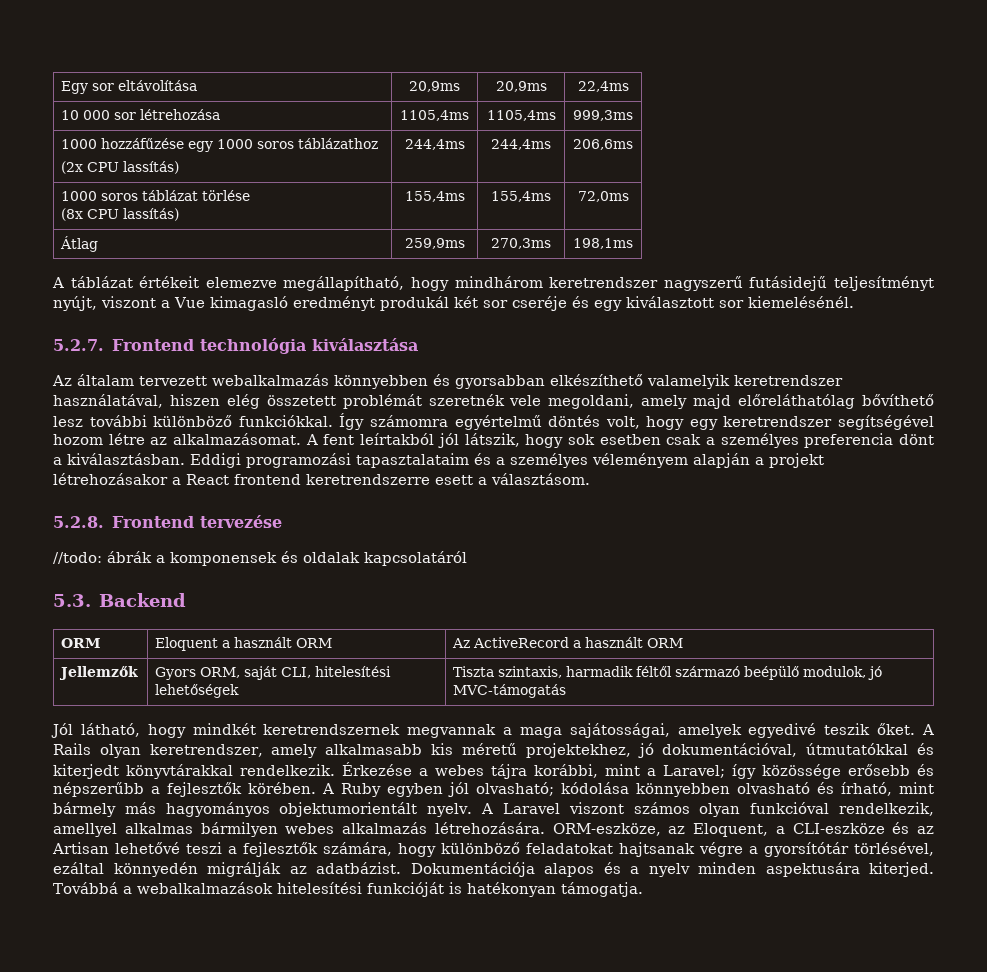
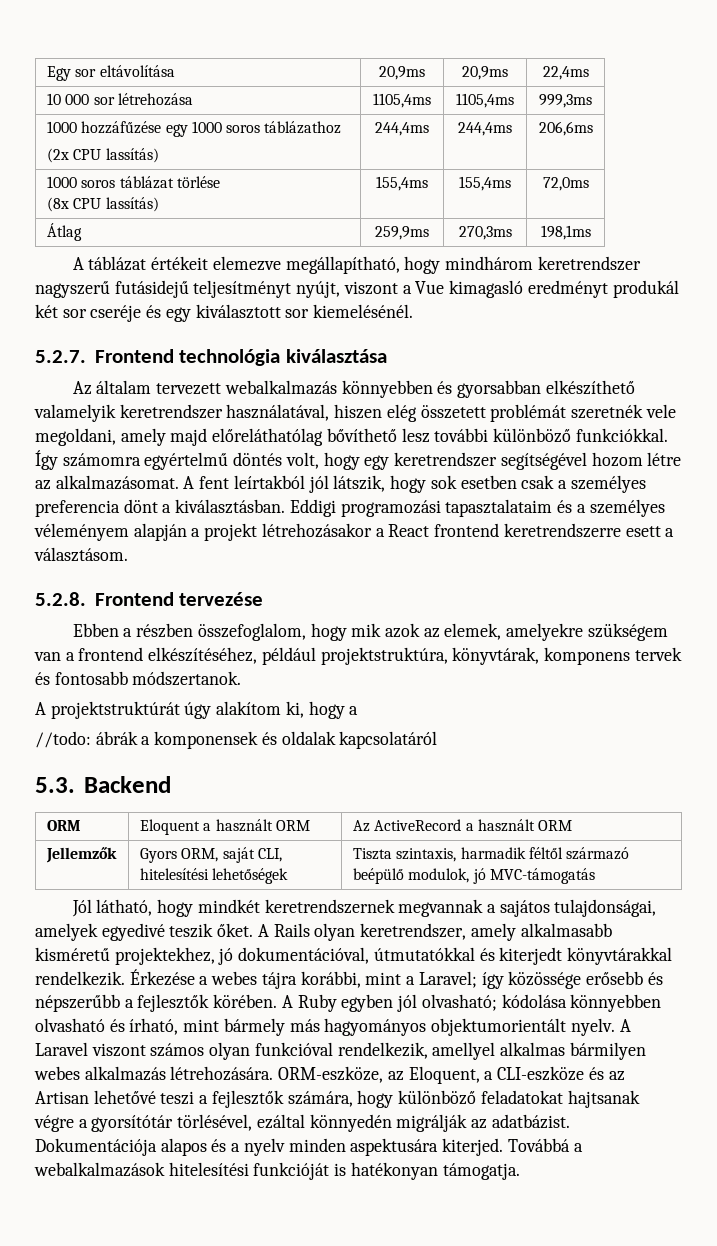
(282, 521) none -> [72,623,668,641] [34,647,682,665] [35,671,242,686] [35,701,359,719] // Ebben a részben összefoglalom, hogy mik azok az elemek, amelyekre szükségem van a frontend elkészítéséhez, például projektstruktúra, könyvtárak, komponens tervek és fontosabb módszertanok. // A projektstruktúrát úgy alakítom ki, hogy a
[519,723,670,738] maga sajátosságai, -> [499,899,657,917] sajátos tulajdonságai,
[431,743,517,755] kis méretű -> [35,947,110,961] kisméretű

